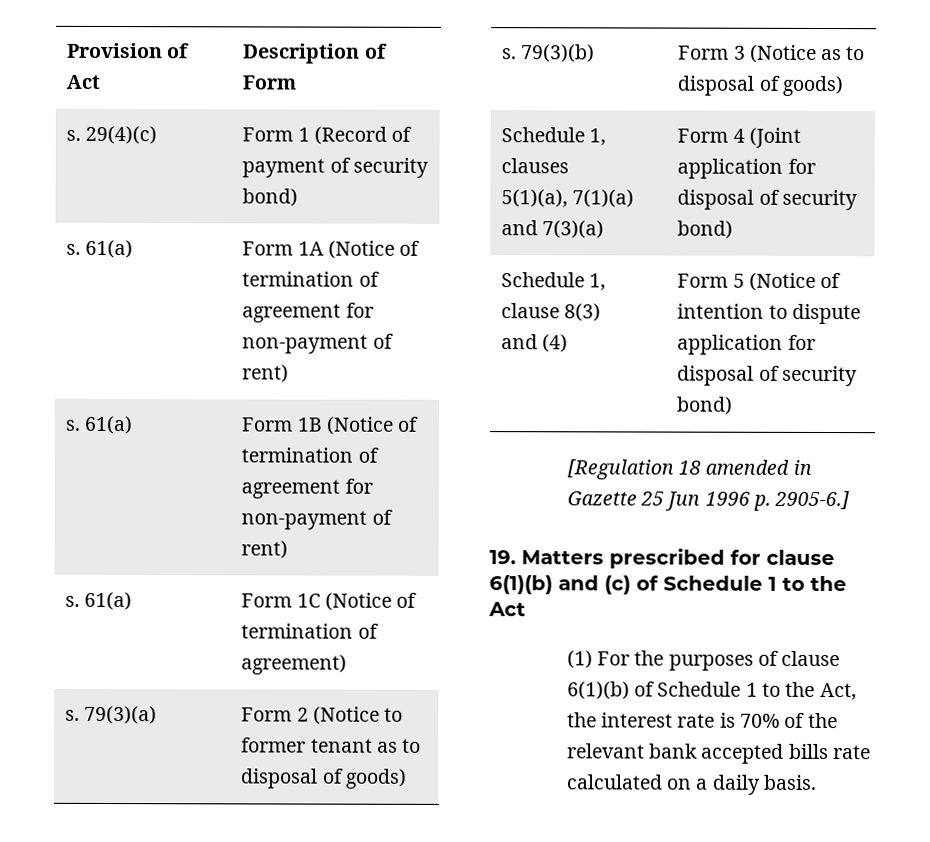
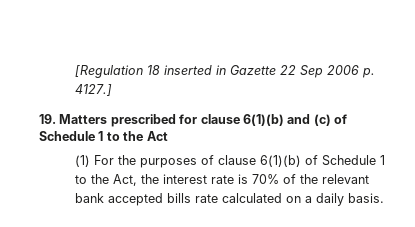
[66,42,191,59] [65,74,100,89] [242,43,388,64] [242,75,297,90] [65,125,158,145] [242,126,413,145] [242,157,429,178] [242,188,299,207] [65,239,134,259] [242,240,421,259] [242,271,380,287] [242,302,374,323] [242,333,394,354] [242,364,290,383] [64,415,134,435] [241,416,420,435] [241,447,379,463] [241,478,373,499] [241,509,393,530] [241,540,289,559] [64,591,133,611] [241,592,418,611] [241,623,379,639] [241,654,348,675] [64,705,158,725] [241,706,404,725] [241,737,422,753] [240,768,407,789] [501,44,596,63] [678,44,866,63] [677,75,843,97] [500,127,607,146] [500,158,569,174] [500,189,635,208] [500,220,605,239] [677,127,801,148] [677,158,816,179] [677,189,858,211] [677,220,734,239] [500,272,607,291] [500,303,602,322] [500,334,569,353] [677,272,842,291] [677,303,861,325] [677,334,816,355] [677,365,858,387] [677,396,734,415] Provision of Act | Description of Form // s. 29(4)(c) | Form 1 (Record of payment of security bond) // s. 61(a) | Form 1A (Notice of termination of agreement for non-payment of rent) // s. 61(a) | Form 1B (Notice of termination of agreement for non-payment of rent) // s. 61(a) | Form 1C (Notice of termination of agreement) // s. 79(3)(a) | Form 2 (Notice to former tenant as to disposal of goods) // s. 79(3)(b) | Form 3 (Notice as to disposal of goods) // Schedule 1, clauses 5(1)(a), 7(1)(a) and 7(3)(a) | Form 4 (Joint application for disposal of security bond) // Schedule 1, clause 8(3) and (4) | Form 5 (Notice of intention to dispute application for disposal of security bond) // -> (75, 71) none
[705,459,790,475] amended -> [164,65,213,75] inserted
[640,490,851,511] 25 Jun 1996 p. 2905-6.] -> [280,65,376,78] [75,84,113,96] 22 Sep 2006 p. 4127.]

